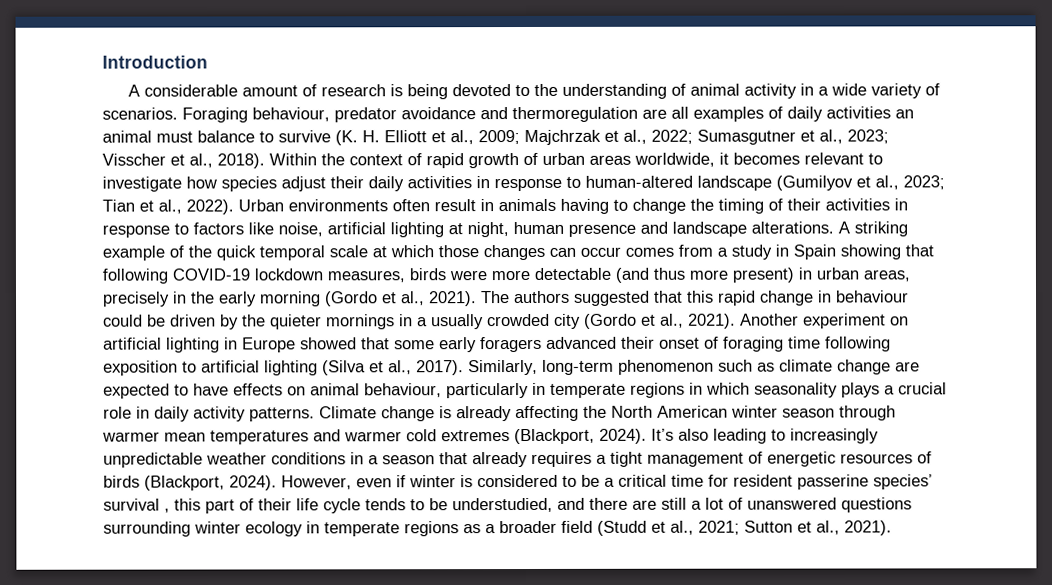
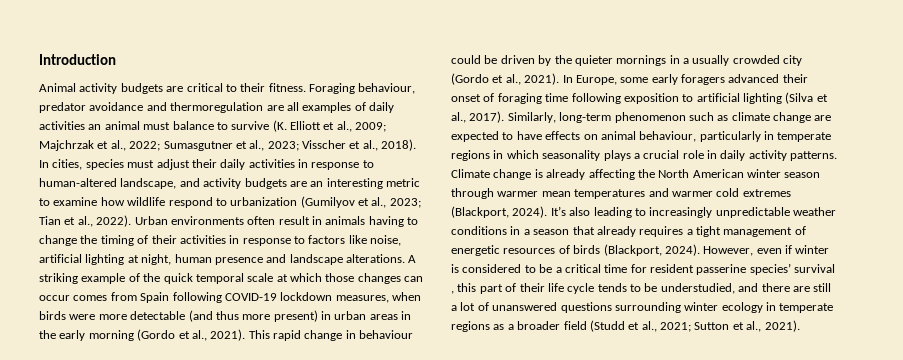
[127,83,940,100] [102,107,178,120] A considerable amount of research is being devoted to the understanding of animal activity in a wide variety of scenarios. -> [39,83,306,94] Animal activity budgets are critical to their fitness.
[362,130,380,143] H. -> (287, 126) none
[269,152,883,169] [102,176,277,192] Within the context of rapid growth of urban areas worldwide, it becomes relevant to investigate how species -> [39,159,155,170] In cities, species must
[697,175,772,191] landscape -> [120,178,420,189] [39,197,298,208] landscape, and activity budgets are an interesting metric to examine how wildlife respond to urbanization
[717,244,934,260] a study in Spain showing that -> [140,292,170,303] Spain
(405, 276) none -> [392,292,421,301] when
[863,269,910,282] [102,291,170,307] areas, precisely -> [369,314,398,320] areas
[480,290,714,306] The authors suggested that this -> [248,330,270,339] This
[740,313,909,329] [103,337,390,353] Another experiment on artificial lighting in Europe showed that -> [562,75,617,85] In Europe,

